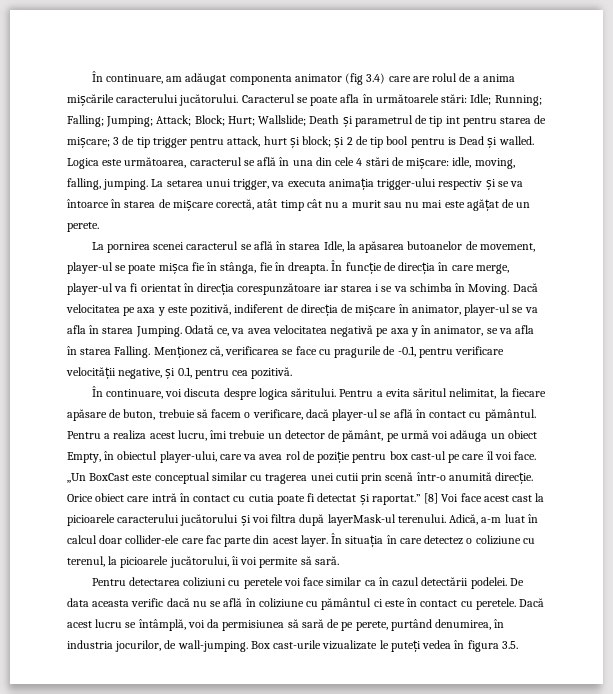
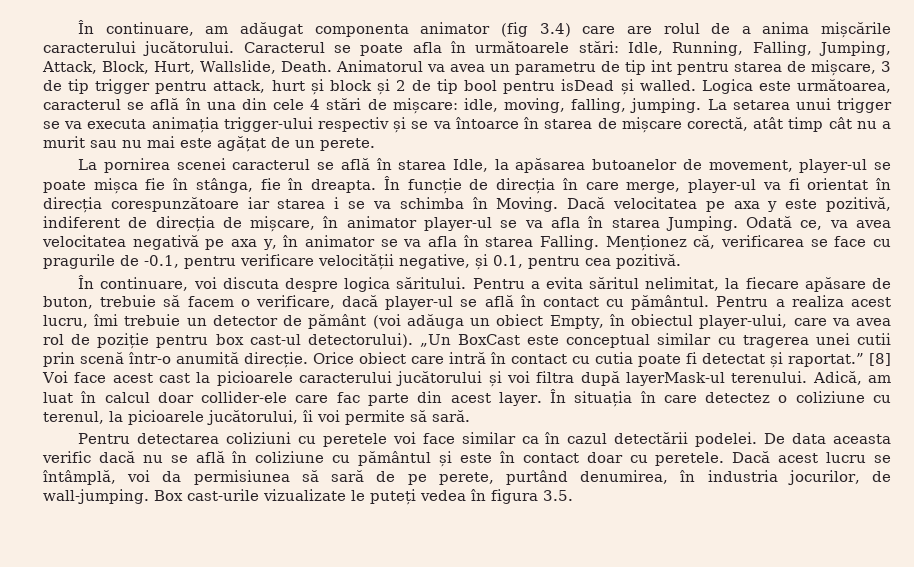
[470,94,542,106] [67,115,413,127] Idle; Running; Falling; Jumping; Attack; Block; Hurt; Wallslide; Death și parametrul -> [628,41,891,56] [42,60,596,75] Idle, Running, Falling, Jumping, Attack, Block, Hurt, Wallslide, Death. Animatorul va avea un parametru
[67,137,110,148] mișcare; -> [810,60,876,76] mișcare,
[302,136,332,147] block; -> [329,80,372,91] block
[447,136,485,145] is Dead -> [561,79,615,91] isDead
[233,179,270,190] trigger, -> [836,98,892,113] [43,121,60,129] trigger se
[355,304,461,316] mișcare în animator, -> [250,216,417,232] mișcare, în animator
[410,325,484,337] y în animator, -> [262,235,375,250] y, în animator
[342,430,449,442] pământ, pe urmă voi -> [308,314,401,329] pământ (voi
[448,451,537,463] pe care îl voi face. -> [307,333,413,348] detectorului).
[481,517,502,523] a-m -> [868,375,892,383] am
[373,599,383,607] ci -> [439,451,453,467] și
(458, 603) none -> [586,452,623,463] doar

